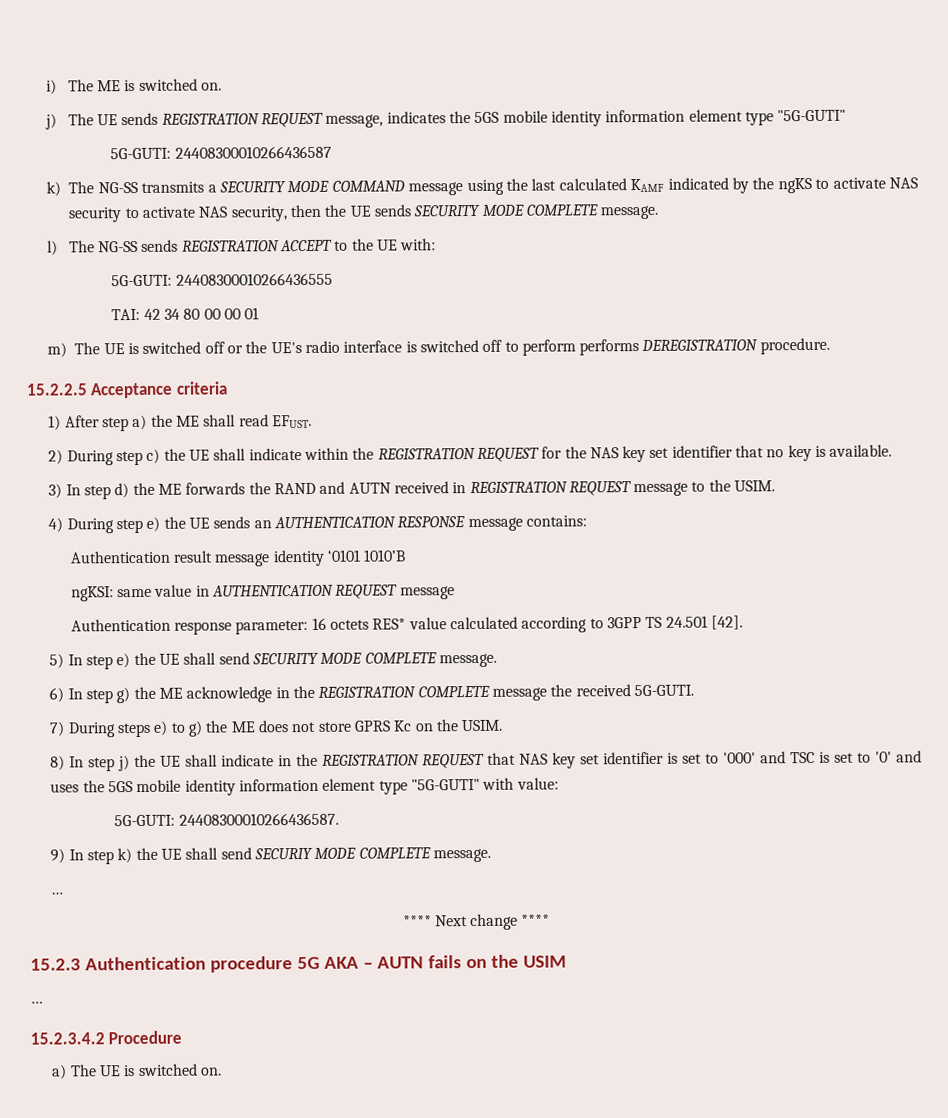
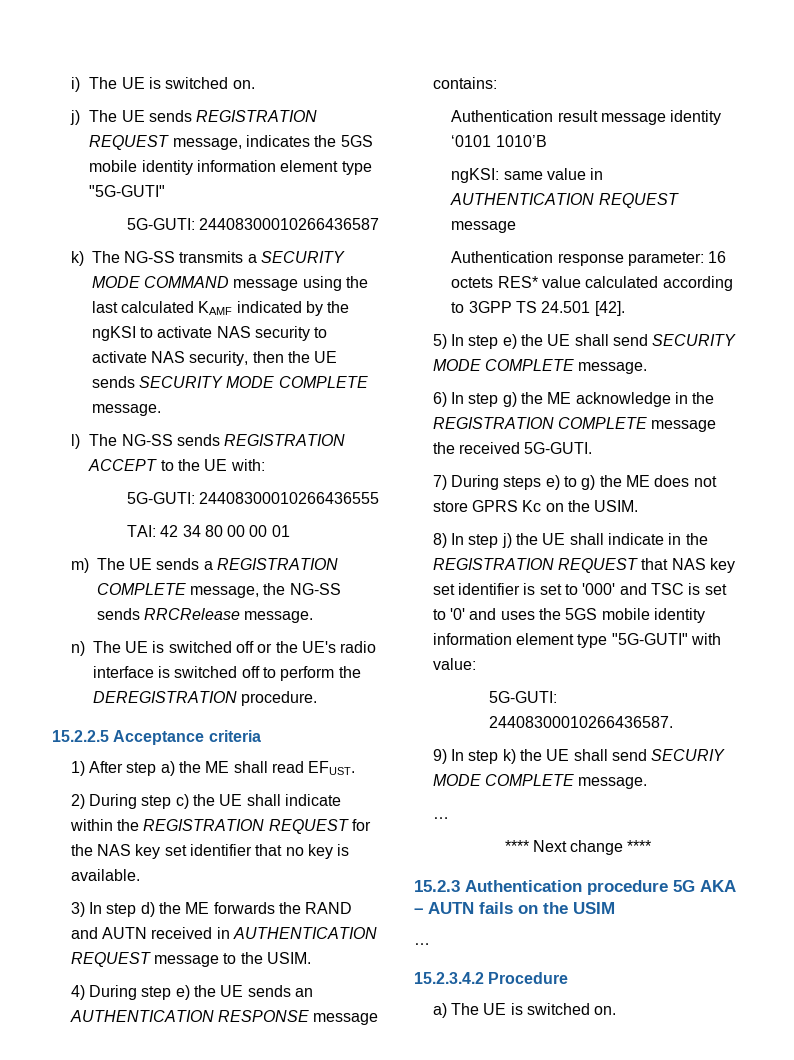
[96,80,121,92] ME -> [121,77,145,89] UE
[777,177,812,194] ngKS -> [91,326,136,341] ngKSI
(125, 349) none -> [156,558,338,570] [96,583,341,598] [96,608,314,623] [70,641,149,656] sends a REGISTRATION COMPLETE message, the NG-SS sends RRCRelease message. // n) The UE
[579,339,640,356] performs -> [338,666,361,678] the
[469,481,568,494] REGISTRATION -> [232,927,377,939] AUTHENTICATION

